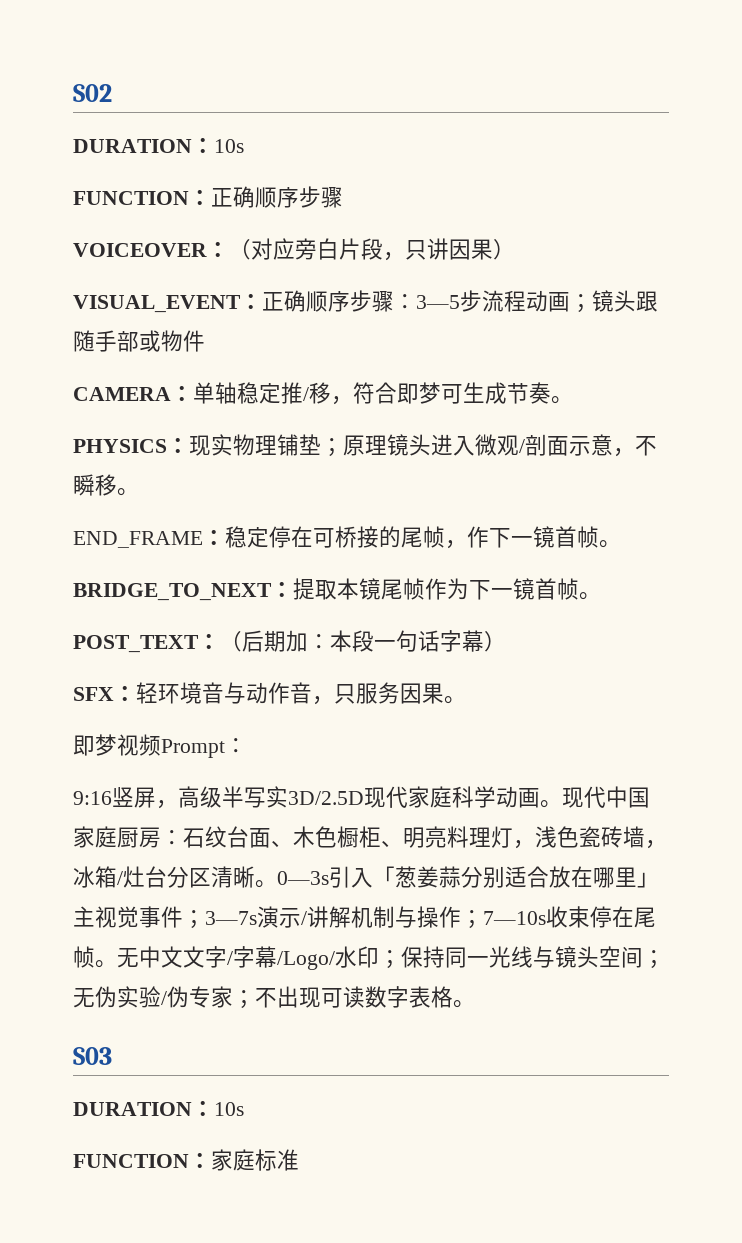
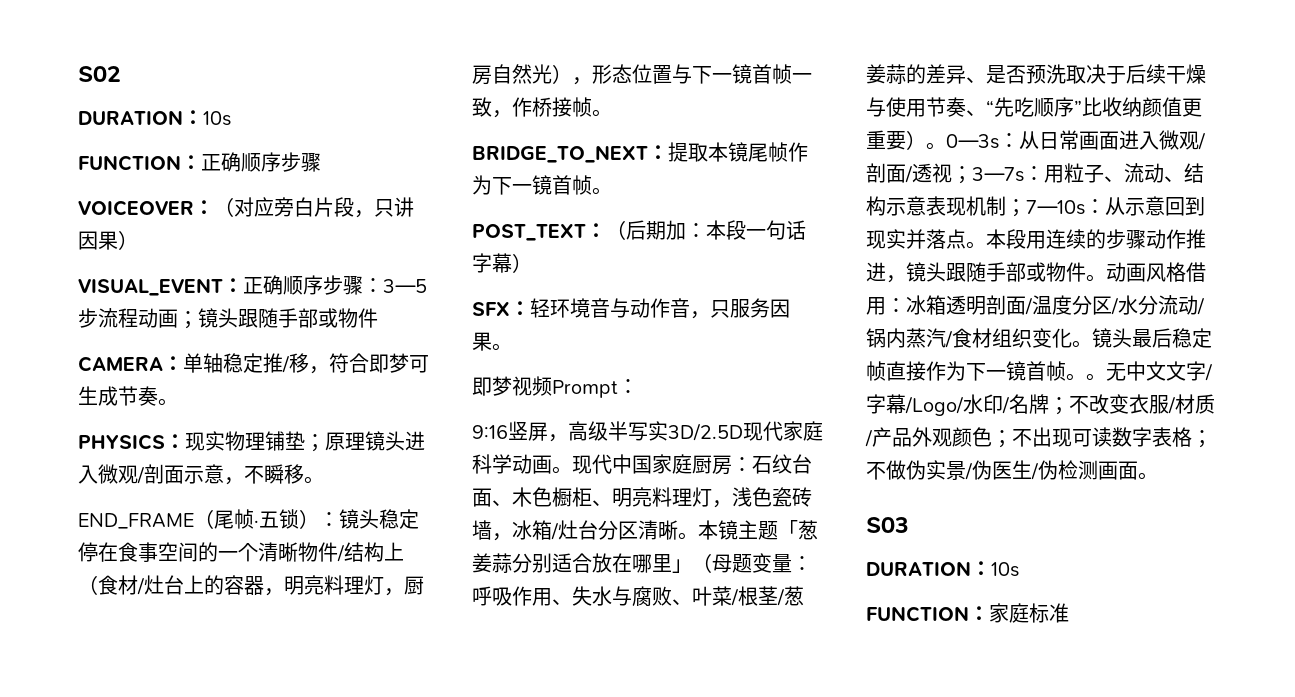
[203,526,577,549] ：稳定停在可桥接的尾帧，作下一镜首 -> [194,509,419,529] [78,542,404,562] [78,575,424,596] [472,64,812,85] [472,97,572,118] （尾帧·五锁）：镜头稳定停在食事空间的一个清晰物件/结构上（食材/灶台上的容器，明亮料理灯，厨房自然光），形态位置与下一镜首帧一致，作桥接
[277,866,373,888] 0—3s引入 -> [698,520,778,540] 本镜主题
[73,906,656,929] [73,946,95,968] 主视觉事件；3—7s演示/讲解机制与操作；7—10s收束停在尾帧 -> [692,553,812,573] [472,586,804,607] [866,64,1206,84] [866,97,1202,117] [866,130,1206,150] [866,163,1204,184] [866,196,1205,217] [866,229,1206,249] [866,262,1206,283] [866,295,1205,315] [866,328,1212,348] [866,361,1086,381] （母题变量：呼吸作用、失水与腐败、叶菜/根茎/葱姜蒜的差异、是否预洗取决于后续干燥与使用节奏、“先吃顺序”比收纳颜值更重要）。0—3s：从日常画面进入微观/剖面/透视；3—7s：用粒子、流动、结构示意表现机制；7—10s：从示意回到现实并落点。本段用连续的步骤动作推进，镜头跟随手部或物件。动画风格借用：冰箱透明剖面/温度分区/水分流动/锅内蒸汽/食材组织变化。镜头最后稳定帧直接作为下一镜首帧。
[379,946,665,969] [73,986,233,1008] ；保持同一光线与镜头空间；无伪实验/伪专家 -> [1002,394,1215,415] [865,427,992,447] /名牌；不改变衣服/材质/产品外观颜色
(453, 997) none -> [1192,430,1212,448] [866,460,1138,480] ；不做伪实景/伪医生/伪检测画面

